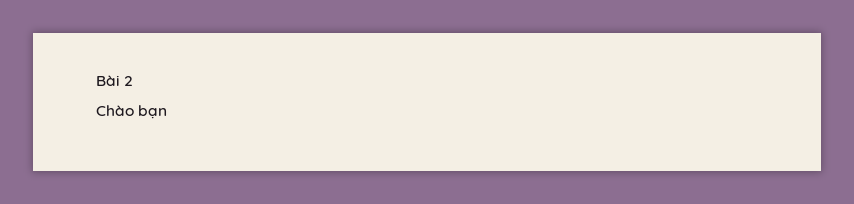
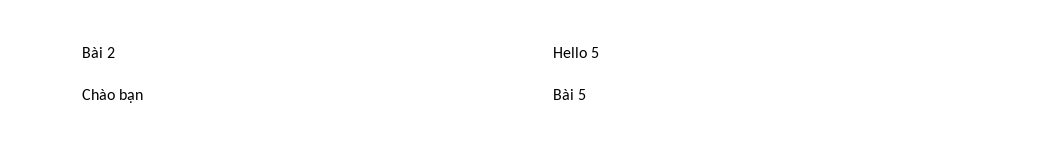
(168, 112) none -> [553,47,600,58] [553,89,587,100] // Hello 5 // Bài 5

